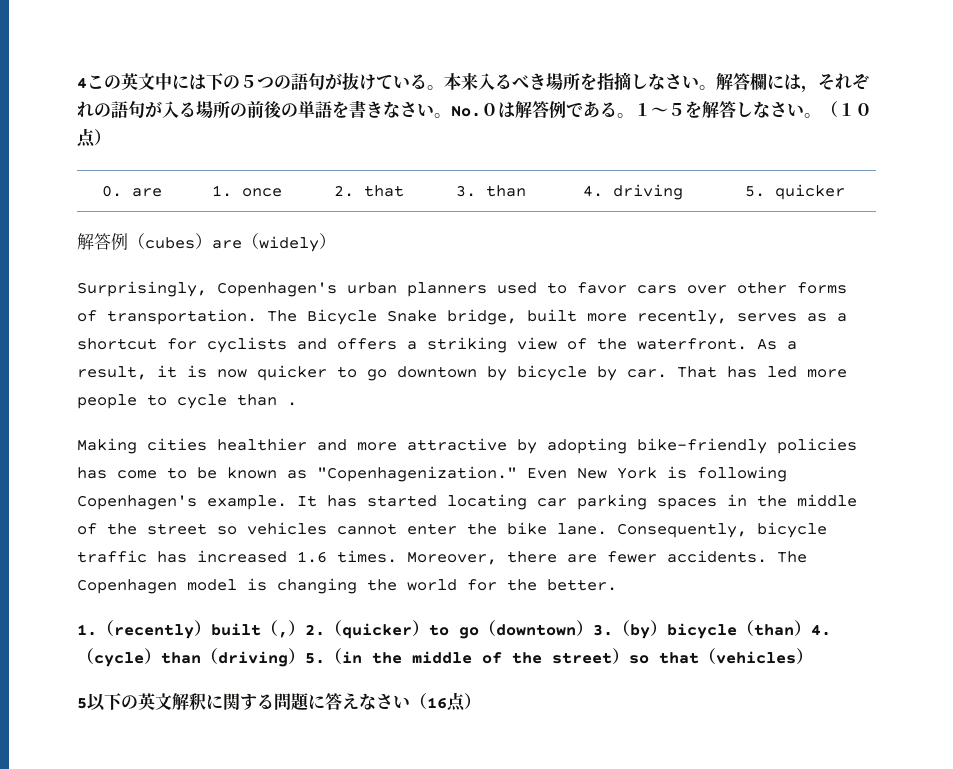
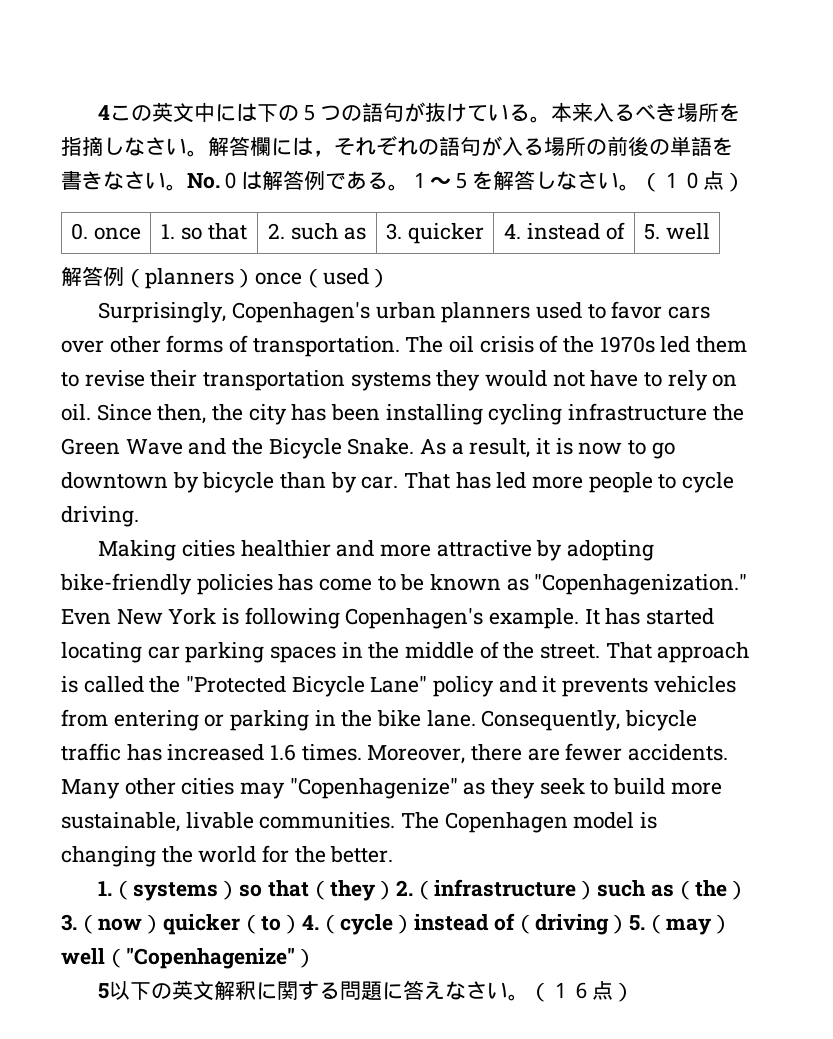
[131,188,162,197] [211,185,282,197] [333,185,404,197] [455,185,526,197] [582,184,683,200] [744,184,845,200] are | 1. once | 2. that | 3. than | 4. driving | 5. quicker -> [93,227,141,240] [161,223,247,240] [268,223,366,240] [386,223,484,244] [504,222,625,240] [644,223,710,240] once | 1. so that | 2. such as | 3. quicker | 4. instead of | 5. well
[145,233,319,252] cubes）are（widely -> [145,268,369,289] planners）once（used
[307,309,847,325] [77,337,747,353] Bicycle Snake bridge, built more recently, serves as a shortcut for cyclists and offers a striking view of the waterfront. -> [449,335,748,353] [61,370,738,391] [61,403,744,425] [61,438,415,459] oil crisis of the 1970s led them to revise their transportation systems they would not have to rely on oil. Since then, the city has been installing cycling infrastructure the Green Wave and the Bicycle Snake.
[257,365,327,381] quicker -> (623, 448) none
(587, 373) none -> [280,472,327,489] than
[237,394,297,406] than . -> [61,506,139,527] driving.
[147,522,457,535] street so vehicles cannot enter -> [540,642,750,663] [61,676,736,697] [61,709,336,731] street. That approach is called the "Protected Bicycle Lane" policy and it prevents vehicles from entering or parking in
(767, 556) none -> [61,778,722,799] [61,812,396,832] Many other cities may "Copenhagenize" as they seek to build more sustainable, livable communities.
[114,620,794,639] recently）built（,）2.（quicker）to go（downtown）3.（by）bicycle（than -> [133,879,748,901] [61,914,281,935] systems）so that（they）2.（infrastructure）such as（the）3.（now）quicker（to
[161,652,201,664] than -> [414,913,515,931] instead of
[342,648,796,665] in the middle of the street）so that（vehicles -> [665,914,732,935] [61,948,295,969] may）well（"Copenhagenize"
[410,693,447,710] （16 -> [508,982,593,1002] 。（１６

